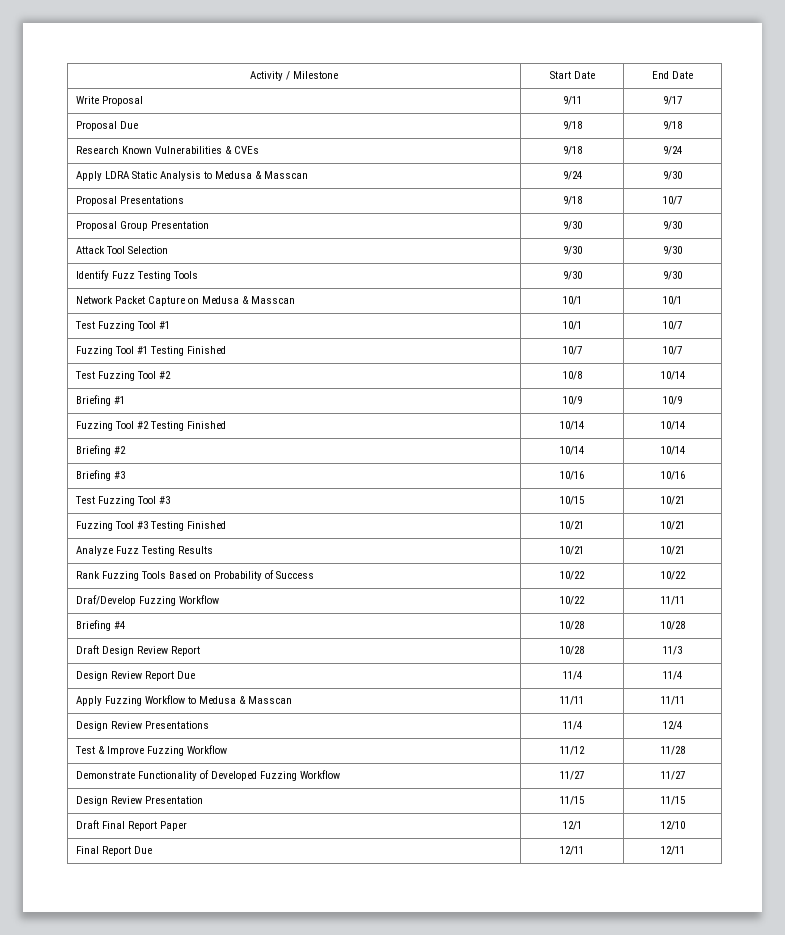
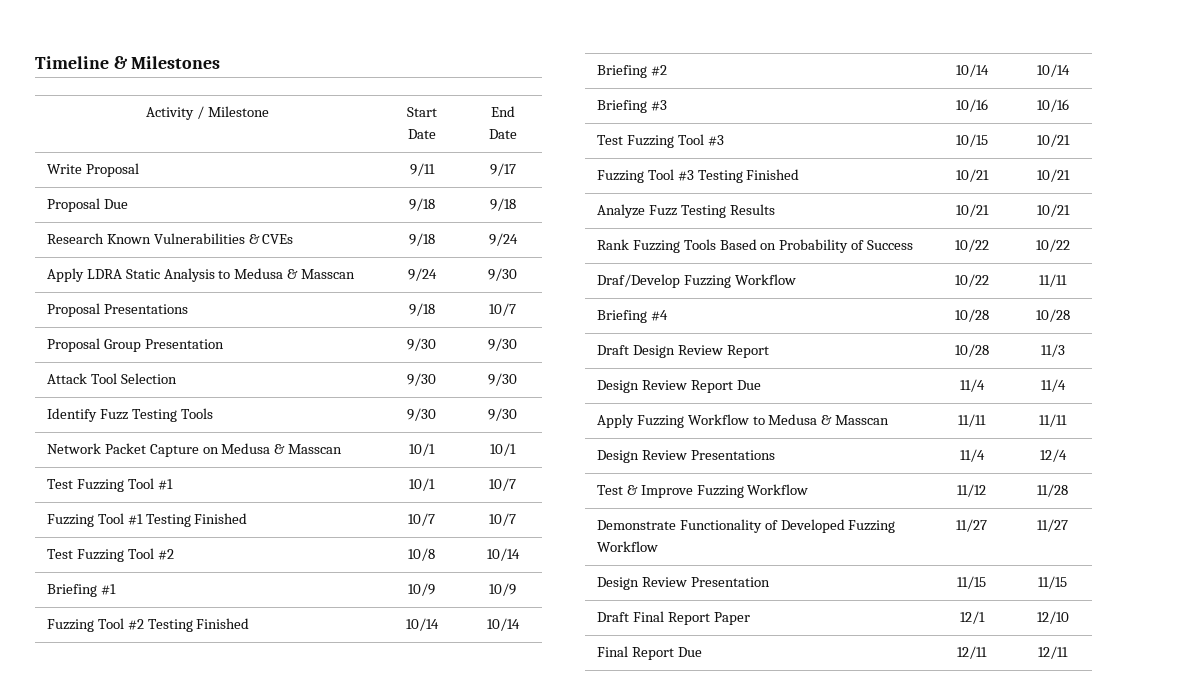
(250, 76) none -> [35,56,221,69] Timeline & Milestones //

